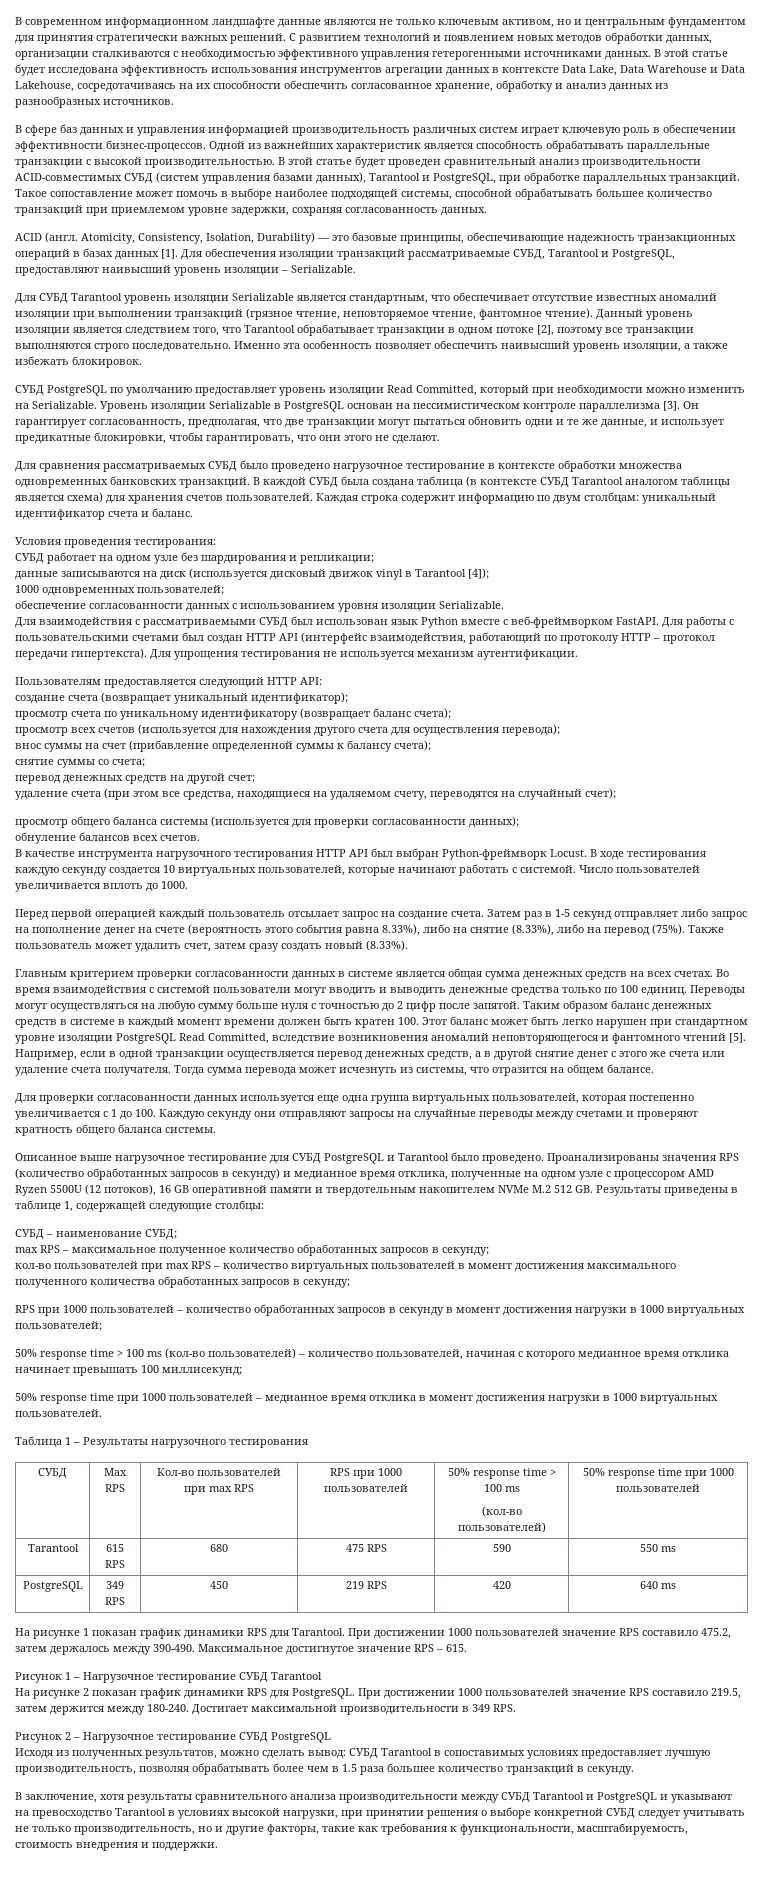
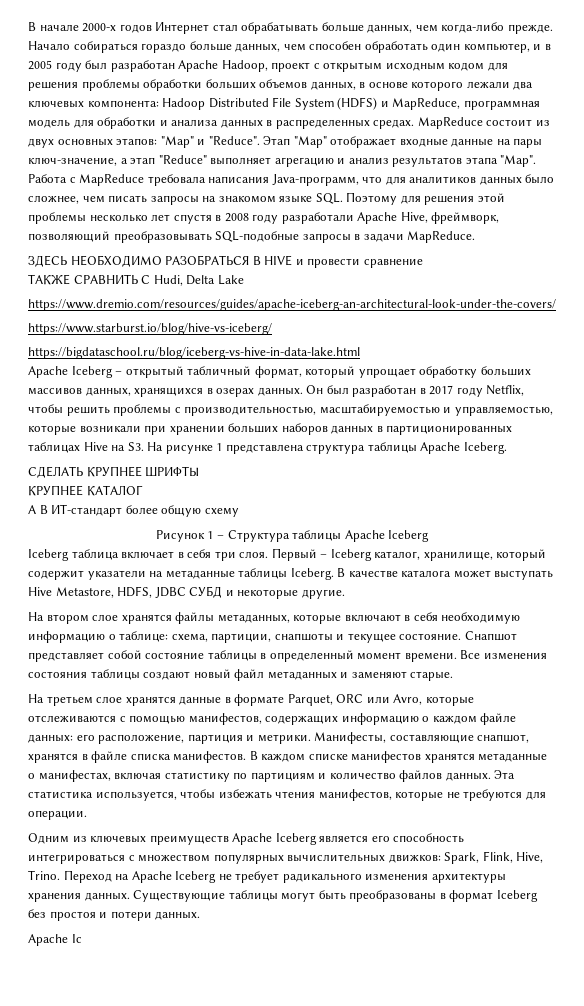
[15,17,746,28] [15,32,712,44] [15,48,728,60] [15,64,745,76] [15,80,668,92] [15,96,174,108] [15,124,736,136] [15,140,710,152] [15,156,701,168] [15,172,740,184] [15,188,712,200] [15,205,487,216] [15,232,736,244] [15,248,675,260] [15,265,356,276] [15,292,717,304] [15,308,693,320] [15,324,694,336] [15,340,728,352] [15,356,142,368] [15,384,745,396] [15,401,699,412] [15,416,724,428] [15,432,440,444] [15,460,682,472] [15,476,730,488] [15,492,716,504] [15,508,193,520] [15,537,216,548] [15,552,374,564] [15,568,489,580] [15,585,224,596] [15,600,504,612] [15,616,734,628] [15,632,715,644] [15,648,578,660] [15,677,322,688] [15,692,348,704] [15,708,451,720] [15,724,560,736] [15,740,431,752] [15,759,145,768] [15,773,255,784] [15,788,616,800] [15,816,519,828] [15,832,200,844] [15,848,706,860] [15,864,700,876] [15,881,188,892] [15,908,747,920] [15,924,724,936] [15,940,408,952] [15,968,729,980] [15,985,745,996] [15,1000,712,1012] [15,1016,748,1028] [15,1033,746,1044] [15,1049,725,1060] [15,1064,654,1076] [15,1093,694,1104] [15,1109,698,1120] [15,1124,216,1136] [15,1152,739,1164] [15,1168,714,1180] [15,1184,738,1196] [15,1200,264,1212] [15,1229,177,1240] [15,1244,489,1256] [15,1261,676,1272] [15,1276,350,1288] [15,1304,745,1316] [15,1321,102,1331] [15,1348,729,1360] [15,1365,242,1376] [15,1393,718,1404] [15,1409,102,1417] [15,1436,308,1448] [38,1468,67,1479] [104,1468,127,1476] [105,1484,125,1492] [157,1468,281,1476] [184,1484,255,1495] [330,1468,402,1479] [324,1484,408,1492] [447,1468,556,1479] [483,1484,520,1492] [481,1506,522,1517] [457,1522,546,1533] [582,1468,734,1479] [616,1484,700,1492] [27,1544,79,1552] [106,1544,124,1552] [105,1560,125,1568] [210,1544,229,1552] [345,1544,387,1552] [492,1544,511,1552] [640,1544,676,1552] [22,1581,83,1592] [106,1581,124,1589] [105,1597,125,1605] [210,1581,229,1589] [345,1581,387,1589] [492,1581,511,1589] [640,1581,676,1589] [15,1628,731,1639] [15,1644,467,1655] [15,1672,322,1683] [15,1688,741,1699] [15,1704,516,1715] [15,1732,331,1743] [15,1748,710,1759] [15,1763,634,1775] [15,1792,732,1803] [15,1807,745,1819] [15,1823,688,1835] [15,1842,218,1851] В современном информационном ландшафте данные являются не только ключевым активом, но и центральным фундаментом для принятия стратегически важных решений. С развитием технологий и появлением новых методов обработки данных, организации сталкиваются с необходимостью эффективного управления гетерогенными источниками данных. В этой статье будет исследована эффективность использования инструментов агрегации данных в контексте Data Lake, Data Warehouse и Data Lakehouse, сосредотачиваясь на их способности обеспечить согласованное хранение, обработку и анализ данных из разнообразных источников. // В сфере баз данных и управления информацией производительность различных систем играет ключевую роль в обеспечении эффективности бизнес-процессов. Одной из важнейших характеристик является способность обрабатывать параллельные транзакции с высокой производительностью. В этой статье будет проведен сравнительный анализ производительности ACID-совместимых СУБД (систем управления базами данных), Tarantool и PostgreSQL, при обработке параллельных транзакций. Такое сопоставление может помочь в выборе наиболее подходящей системы, способной обрабатывать большее количество транзакций при приемлемом уровне задержки, сохраняя согласованность данных. // ACID (англ. Atomicity, Consistency, Isolation, Durability) — это базовые принципы, обеспечивающие надежность транзакционных операций в базах данных [1]. Для обеспечения изоляции транзакций рассматриваемые СУБД, Tarantool и PostgreSQL, предоставляют наивысший уровень изоляции – Serializable. // Для СУБД Tarantool уровень изоляции Serializable является стандартным, что обеспечивает отсутствие известных аномалий изоляции при выполнении транзакций (грязное чтение, неповторяемое чтение, фантомное чтение). Данный уровень изоляции является следствием того, что Tarantool обрабатывает транзакции в одном потоке [2], поэтому все транзакции выполняются строго последовательно. Именно эта особенность позволяет обеспечить наивысший уровень изоляции, а также избежать блокировок. // СУБД PostgreSQL по умолчанию предоставляет уровень изоляции Read Committed, который при необходимости можно изменить на Serializable. Уровень изоляции Serializable в PostgreSQL основан на пессимистическом контроле параллелизма [3]. Он гарантирует согласованность, предполагая, что две транзакции могут пытаться обновить одни и те же данные, и использует предикатные блокировки, чтобы гарантировать, что они этого не сделают. // Для сравнения рассматриваемых СУБД было проведено нагрузочное тестирование в контексте обработки множества одновременных банковских транзакций. В каждой СУБД была создана таблица (в контексте СУБД Tarantool аналогом таблицы является схема) для хранения счетов пользователей. Каждая строка содержит информацию по двум столбцам: уникальный идентификатор счета и баланс. // Условия проведения тестирования: // СУБД работает на одном узле без шардирования и репликации; // данные записываются на диск (используется дисковый движок vinyl в Tarantool [4]); // 1000 одновременных пользователей; // обеспечение согласованности данных с использованием уровня изоляции Serializable. // Для взаимодействия с рассматриваемыми СУБД был использован язык Python вместе с веб-фреймворком FastAPI. Для работы с пользовательскими счетами был создан HTTP API (интерфейс взаимодействия, работающий по протоколу HTTP – протокол передачи гипертекста). Для упрощения тестирования не используется механизм аутентификации. // Пользователям предоставляется следующий HTTP API: // создание счета (возвращает уникальный идентификатор); // просмотр счета по уникальному идентификатору (возвращает баланс счета); // просмотр всех счетов (используется для нахождения другого счета для осуществления перевода); // внос суммы на счет (прибавление определенной суммы к балансу счета); // снятие суммы со счета; // перевод денежных средств на другой счет; // удаление счета (при этом все средства, находящиеся на удаляемом счету, переводятся на случайный счет); // просмотр общего баланса системы (используется для проверки согласованности данных); // обнуление балансов всех счетов. // В качестве инструмента нагрузочного тестирования HTTP API был выбран Python-фреймворк Locust. В ходе тестирования каждую секунду создается 10 виртуальных пользователей, которые начинают работать с системой. Число пользователей увеличивается вплоть до 1000. // Перед первой операцией каждый пользователь отсылает запрос на создание счета. Затем раз в 1-5 секунд отправляет либо запрос на пополнение денег на счете (вероятность этого события равна 8.33%), либо на снятие (8.33%), либо на перевод (75%). Также пользователь может удалить счет, затем сразу создать новый (8.33%). // Главным критерием проверки согласованности данных в системе является общая сумма денежных средств на всех счетах. Во время взаимодействия с системой пользователи могут вводить и выводить денежные средства только по 100 единиц. Переводы могут осуществляться на любую сумму больше нуля с точностью до 2 цифр после запятой. Таким образом баланс денежных средств в системе в каждый момент времени должен быть кратен 100. Этот баланс может быть легко нарушен при стандартном уровне изоляции PostgreSQL Read Committed, вследствие возникновения аномалий неповторяющегося и фантомного чтений [5]. Например, если в одной транзакции осуществляется перевод денежных средств, а в другой снятие денег с этого же счета или удаление счета получателя. Тогда сумма перевода может исчезнуть из системы, что отразится на общем балансе. // Для проверки согласованности данных используется еще одна группа виртуальных пользователей, которая постепенно увеличивается с 1 до 100. Каждую секунду они отправляют запросы на случайные переводы между счетами и проверяют кратность общего баланса системы. // Описанное выше нагрузочное тестирование для СУБД PostgreSQL и Tarantool было проведено. Проанализированы значения RPS (количество обработанных запросов в секунду) и медианное время отклика, полученные на одном узле с процессором AMD Ryzen 5500U (12 потоков), 16 GB оперативной памяти и твердотельным накопителем NVMe M.2 512 GB. Результаты приведены в таблице 1, содержащей следующие столбцы: // СУБД – наименование СУБД; // max RPS – максимальное полученное количество обработанных запросов в секунду; // кол-во пользователей при max RPS – количество виртуальных пользователей в момент достижения максимального полученного количества обработанных запросов в секунду; // RPS при 1000 пользователей – количество обработанных запросов в секунду в момент достижения нагрузки в 1000 виртуальных пользователей; // 50% response time > 100 ms (кол-во пользователей) – количество пользователей, начиная с которого медианное время отклика начинает превышать 100 миллисекунд; // 50% response time при 1000 пользователей – медианное время отклика в момент достижения нагрузки в 1000 виртуальных пользователей. // Таблица 1 – Результаты нагрузочного тестирования // СУБД | Max RPS | Кол-во пользователей при max RPS | RPS при 1000 пользователей | 50% response time > 100 ms // (кол-во пользователей) | 50% response time при 1000 пользователей // Tarantool | 615 RPS | 680 | 475 RPS | 590 | 550 ms // PostgreSQL | 349 RPS | 450 | 219 RPS | 420 | 640 ms // На рисунке 1 показан график динамики RPS для Tarantool. При достижении 1000 пользователей значение RPS составило 475.2, затем держалось между 390-490. Максимальное достигнутое значение RPS – 615. // Рисунок 1 – Нагрузочное тестирование СУБД Tarantool // На рисунке 2 показан график динамики RPS для PostgreSQL. При достижении 1000 пользователей значение RPS составило 219.5, затем держится между 180-240. Достигает максимальной производительности в 349 RPS. // Рисунок 2 – Нагрузочное тестирование СУБД PostgreSQL // Исходя из полученных результатов, можно сделать вывод: СУБД Tarantool в сопоставимых условиях предоставляет лучшую производительность, позволяя обрабатывать более чем в 1.5 раза большее количество транзакций в секунду. // В заключение, хотя результаты сравнительного анализа производительности между СУБД Tarantool и PostgreSQL и указывают на превосходство Tarantool в условиях высокой нагрузки, при принятии решения о выборе конкретной СУБД следует учитывать не только производительность, но и другие факторы, такие как требования к функциональности, масштабируемость, стоимость внедрения и поддержки. -> [28,22,553,34] [28,41,551,53] [28,60,508,72] [28,79,534,91] [28,97,540,110] [28,117,550,129] [28,136,543,148] [28,155,537,167] [28,174,555,186] [28,192,505,205] [28,212,500,224] [28,231,476,243] [28,255,423,268] [28,274,244,286] [28,299,556,311] [28,323,272,335] [28,347,360,359] [28,366,531,378] [28,385,525,397] [28,404,553,416] [28,423,513,435] [28,442,507,454] [28,466,200,478] [28,485,143,496] [28,504,239,517] [155,530,430,542] [28,548,547,561] [28,568,554,580] [28,586,345,599] [28,612,521,624] [28,631,517,643] [28,650,547,662] [28,669,454,681] [28,694,474,706] [28,713,517,725] [28,732,530,744] [28,751,548,763] [28,770,516,782] [28,789,546,801] [28,810,87,820] [28,833,465,845] [28,851,544,864] [28,870,506,883] [28,890,538,902] [28,909,201,921] [28,934,82,946] В начале 2000-х годов Интернет стал обрабатывать больше данных, чем когда-либо прежде. Начало собираться гораздо больше данных, чем способен обработать один компьютер, и в 2005 году был разработан Apache Hadoop, проект с открытым исходным кодом для решения проблемы обработки больших объемов данных, в основе которого лежали два ключевых компонента: Hadoop Distributed File System (HDFS) и MapReduce, программная модель для обработки и анализа данных в распределенных средах. MapReduce состоит из двух основных этапов: "Map" и "Reduce". Этап "Map" отображает входные данные на пары ключ-значение, а этап "Reduce" выполняет агрегацию и анализ результатов этапа "Map". Работа с MapReduce требовала написания Java-программ, что для аналитиков данных было сложнее, чем писать запросы на знакомом языке SQL. Поэтому для решения этой проблемы несколько лет спустя в 2008 году разработали Apache Hive, фреймворк, позволяющий преобразовывать SQL-подобные запросы в задачи MapReduce. // ЗДЕСЬ НЕОБХОДИМО РАЗОБРАТЬСЯ В HIVE и провести сравнение // ТАКЖЕ СРАВНИТЬ С Hudi, Delta Lake // https://www.dremio.com/resources/guides/apache-iceberg-an-architectural-look-under-the-covers/ // https://www.starburst.io/blog/hive-vs-iceberg/ // https://bigdataschool.ru/blog/iceberg-vs-hive-in-data-lake.html // Apache Iceberg – открытый табличный формат, который упрощает обработку больших массивов данных, хранящихся в озерах данных. Он был разработан в 2017 году Netflix, чтобы решить проблемы с производительностью, масштабируемостью и управляемостью, которые возникали при хранении больших наборов данных в партиционированных таблицах Hive на S3. На рисунке 1 представлена структура таблицы Apache Iceberg. // СДЕЛАТЬ КРУПНЕЕ ШРИФТЫ // КРУПНЕЕ КАТАЛОГ // А В ИТ-стандарт более общую схему // Рисунок 1 – Структура таблицы Apache Iceberg // Iceberg таблица включает в себя три слоя. Первый – Iceberg каталог, хранилище, который содержит указатели на метаданные таблицы Iceberg. В качестве каталога может выступать Hive Metastore, HDFS, JDBC СУБД и некоторые другие. // На втором слое хранятся файлы метаданных, которые включают в себя необходимую информацию о таблице: схема, партиции, снапшоты и текущее состояние. Снапшот представляет собой состояние таблицы в определенный момент времени. Все изменения состояния таблицы создают новый файл метаданных и заменяют старые. // На третьем слое хранятся данные в формате Parquet, ORC или Avro, которые отслеживаются с помощью манифестов, содержащих информацию о каждом файле данных: его расположение, партиция и метрики. Манифесты, составляющие снапшот, хранятся в файле списка манифестов. В каждом списке манифестов хранятся метаданные о манифестах, включая статистику по партициям и количество файлов данных. Эта статистика используется, чтобы избежать чтения манифестов, которые не требуются для операции. // Одним из ключевых преимуществ Apache Iceberg является его способность интегрироваться с множеством популярных вычислительных движков: Spark, Flink, Hive, Trino. Переход на Apache Iceberg не требует радикального изменения архитектуры хранения данных. Существующие таблицы могут быть преобразованы в формат Iceberg без простоя и потери данных. // Apache Ic

